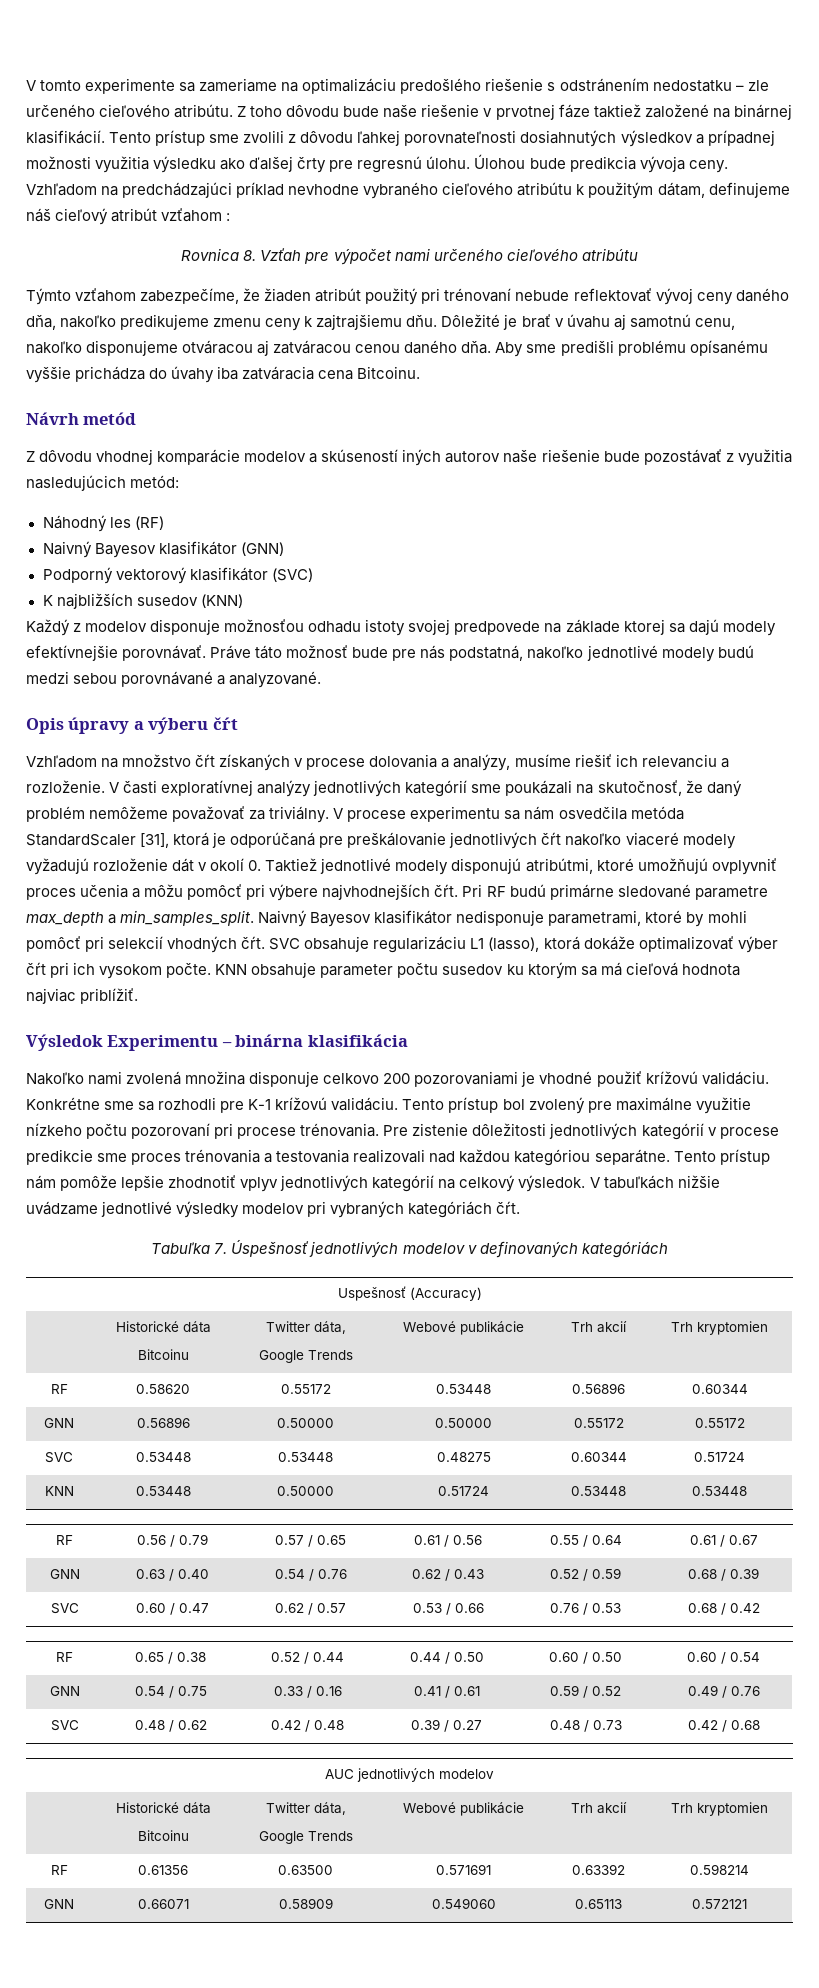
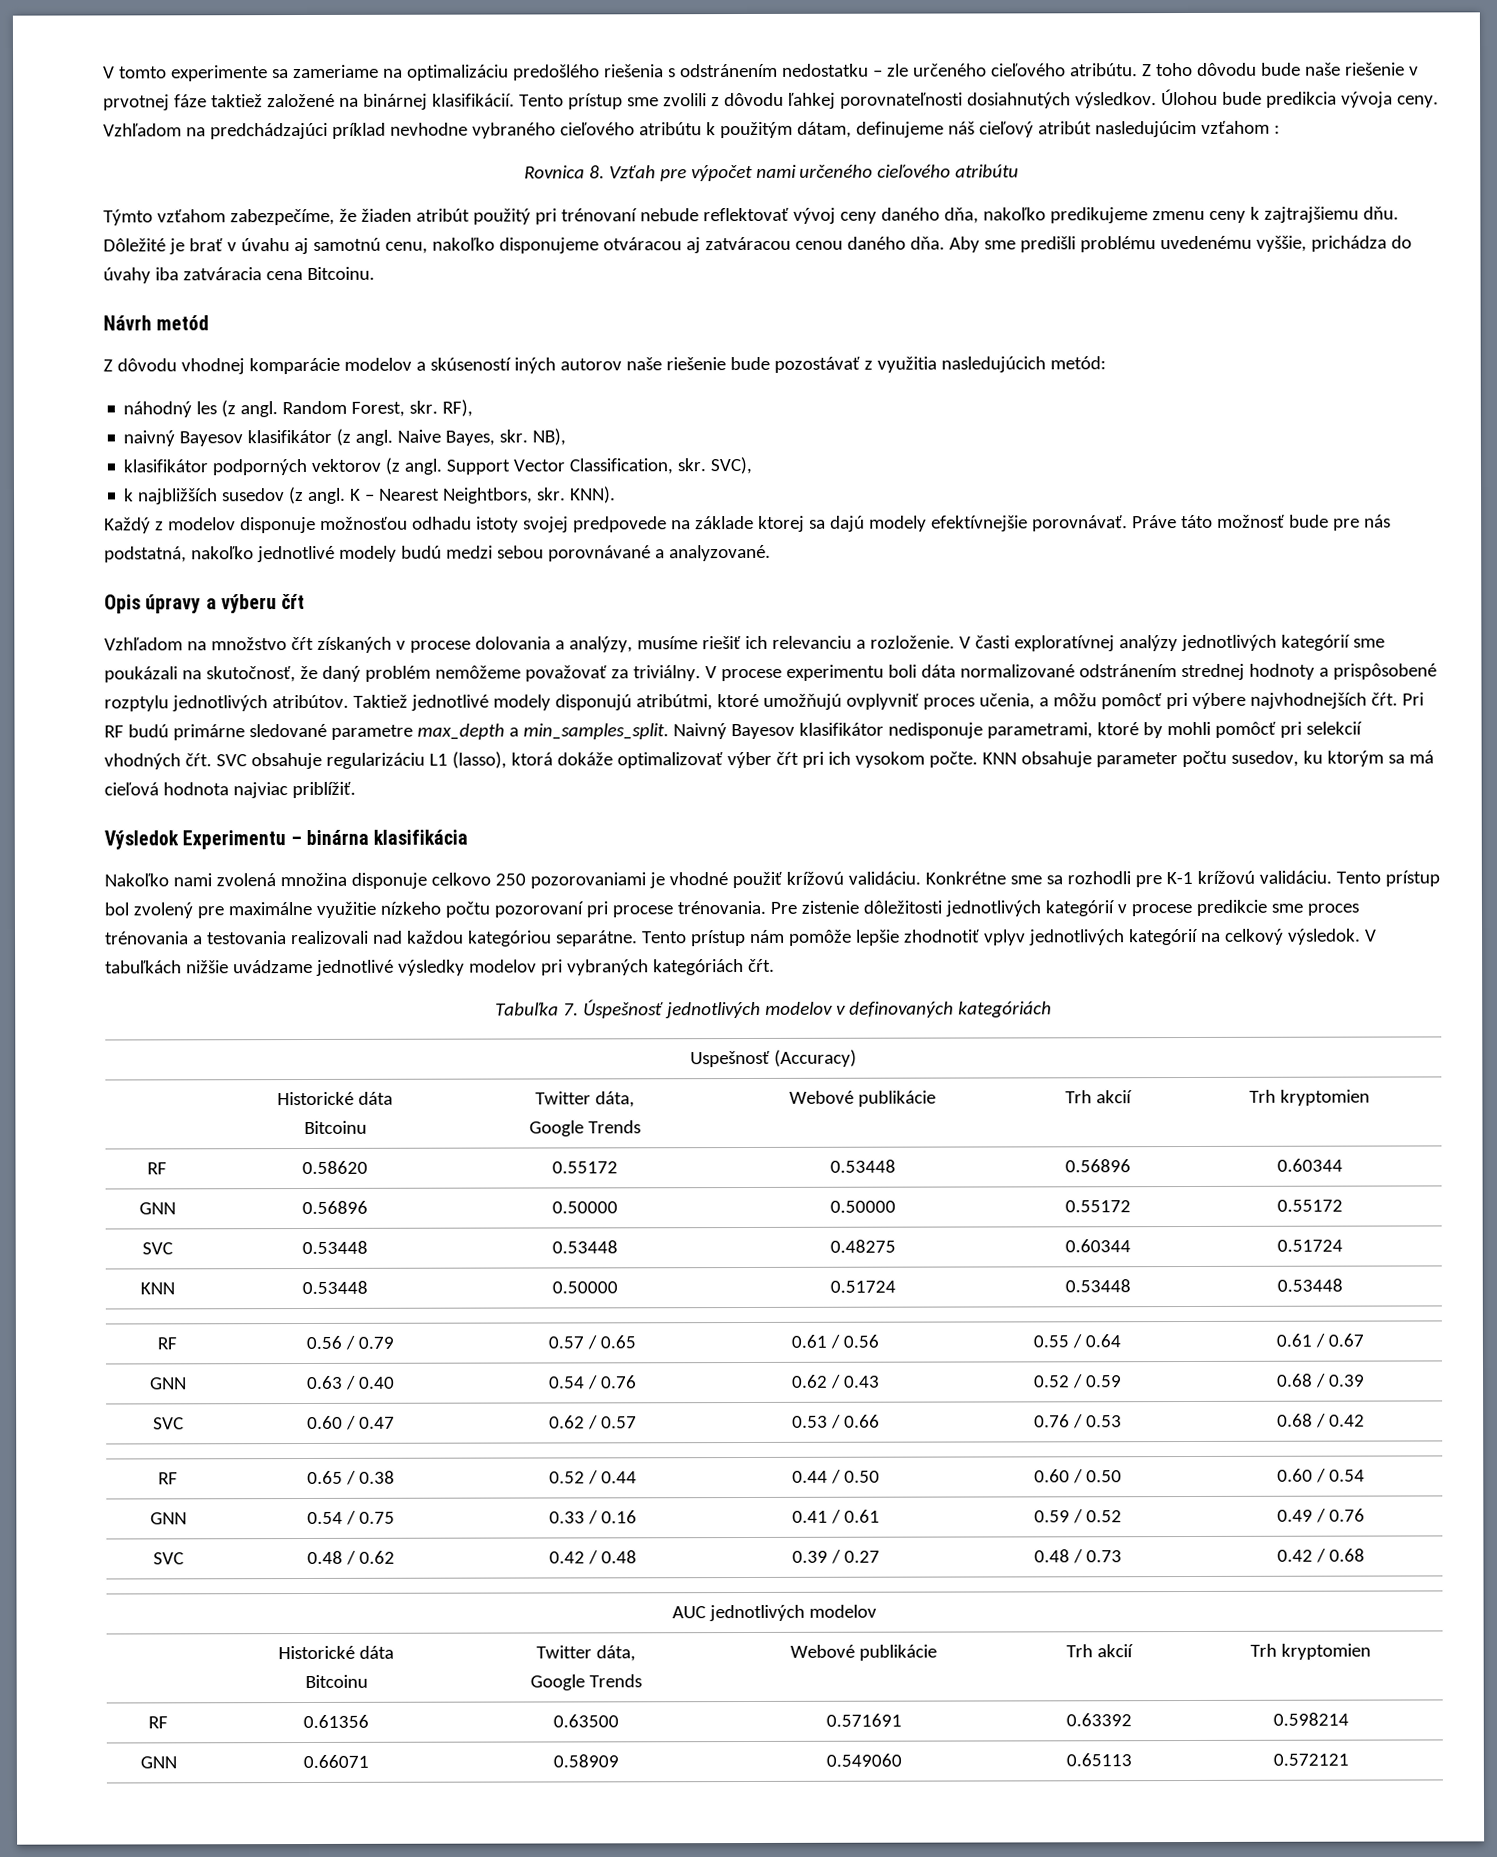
[485,78,544,91] riešenie -> [603,64,664,78] riešenia
[620,130,775,147] [26,156,471,173] výsledkov a prípadnej možnosti využitia výsledku ako ďalšej črty pre regresnú úlohu. -> [1074,92,1157,109] výsledkov.
(158, 215) none -> [1094,120,1197,138] nasledujúcim
[689,340,768,356] [26,366,71,383] opísanému vyššie -> [1159,235,1307,252] uvedenému vyššie,
[42,515,164,532] [42,541,284,558] [42,567,313,584] [42,593,243,609] Náhodný les (RF) // Naivný Bayesov klasifikátor (GNN) // Podporný vektorový klasifikátor (SVC) // K najbližších susedov (KNN) -> [123,399,474,418] [123,428,567,447] [123,456,753,476] [123,486,617,505] náhodný les (z angl. Random Forest, skr. RF), // naivný Bayesov klasifikátor (z angl. Naive Bayes, skr. NB), // klasifikátor podporných vektorov (z angl. Support Vector Classification, skr. SVC), // k najbližších susedov (z angl. K – Nearest Neightbors, skr. KNN).
[504,806,684,820] [26,832,736,849] [26,858,262,875] sa nám osvedčila metóda StandardScaler [31], ktorá je odporúčaná pre preškálovanie jednotlivých čŕt nakoľko viaceré modely vyžadujú rozloženie dát v okolí 0. -> [887,663,1437,681] [104,694,349,712] boli dáta normalizované odstránením strednej hodnoty a prispôsobené rozptylu jednotlivých atribútov.
[80,884,129,898] učenia -> [978,693,1035,710] učenia,
[442,964,504,975] susedov -> [1230,750,1299,767] susedov,
[383,1073,411,1084] 200 -> [494,873,526,886] 250

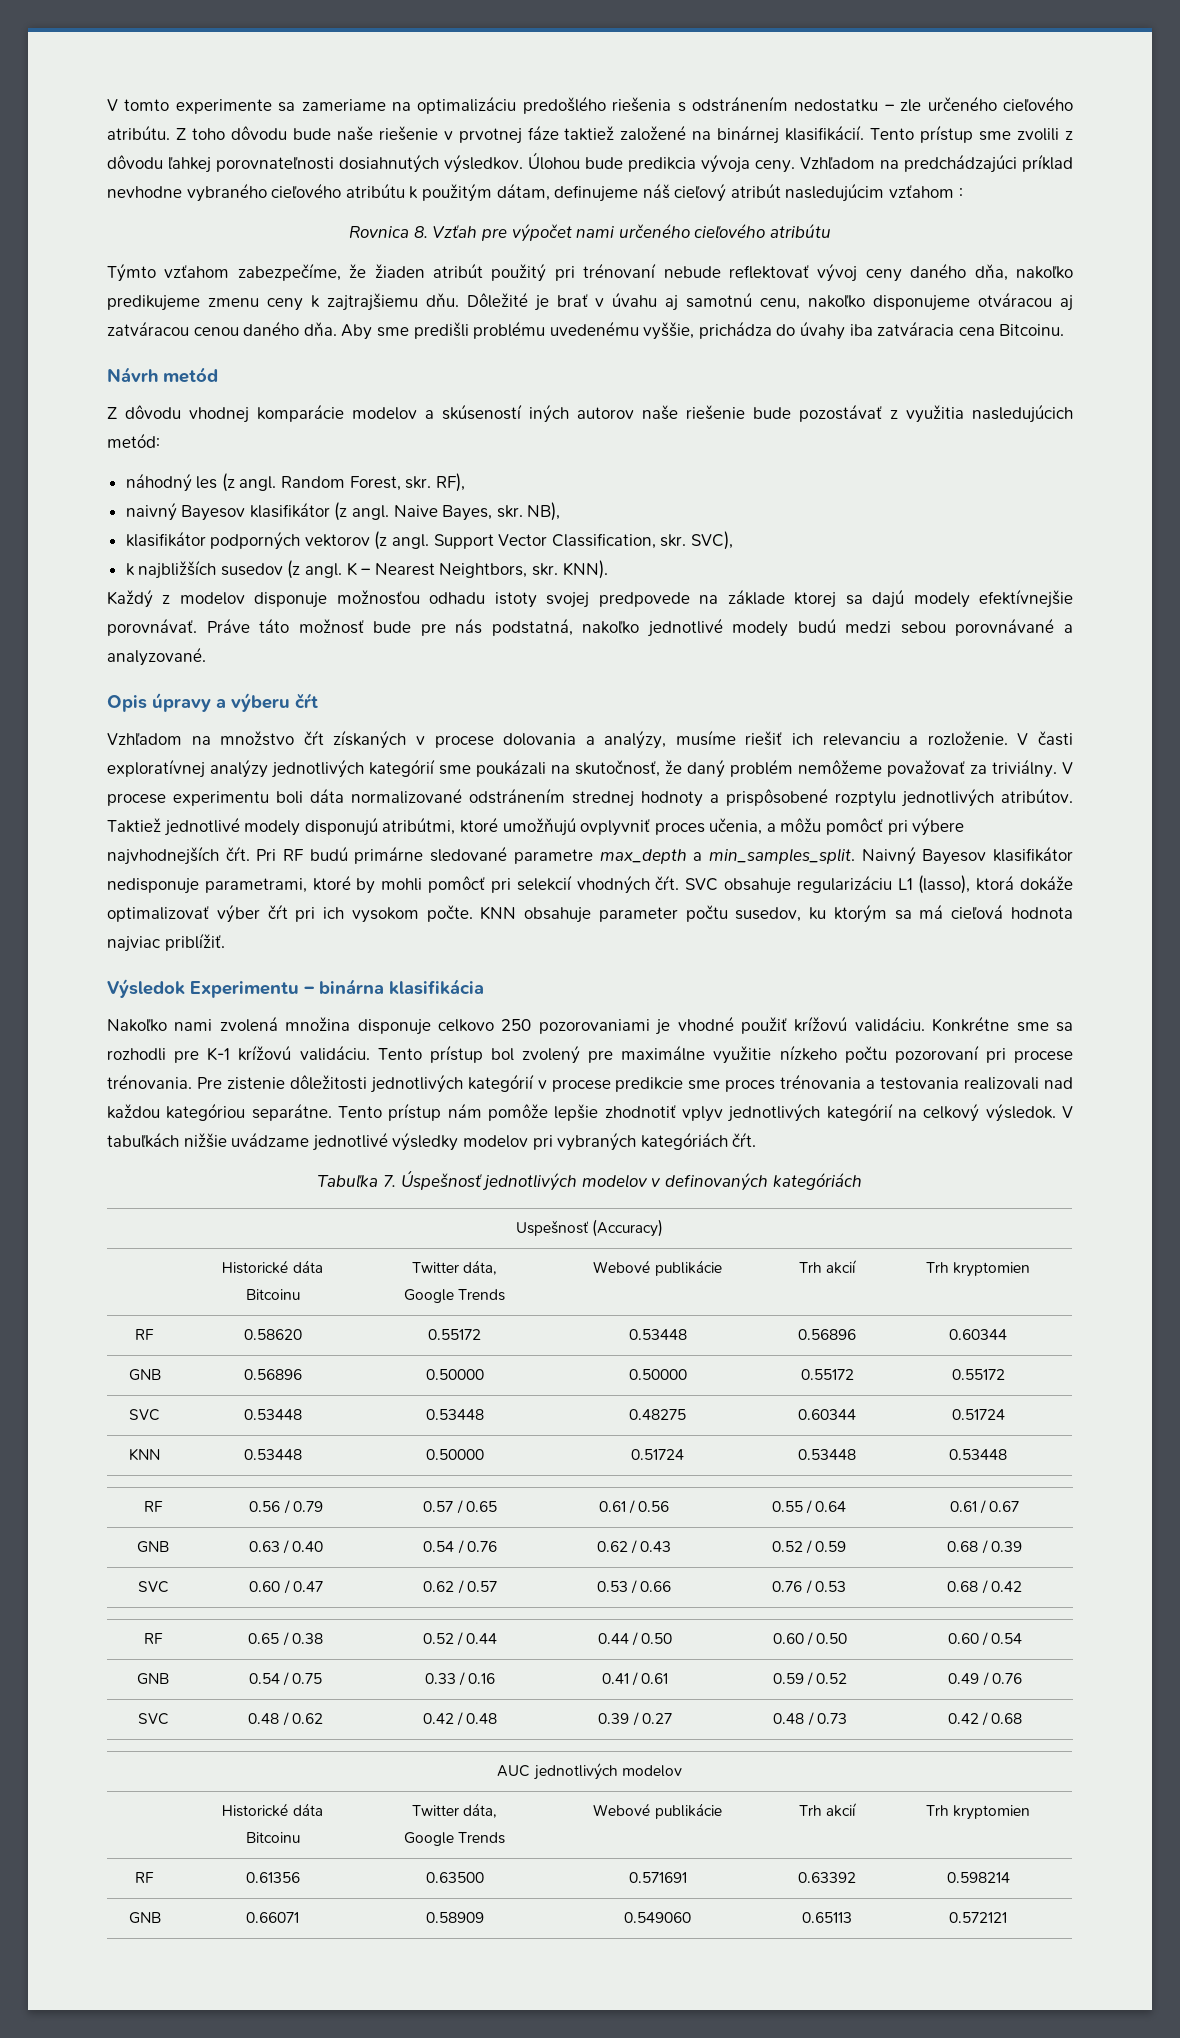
[138,1202,176,1215] GNN -> [128,1369,161,1381] GNB
[149,1377,187,1390] GNN -> [137,1541,169,1553] GNB
[149,1512,187,1525] GNN -> [137,1673,169,1685] GNB
[139,1756,177,1769] GNN -> [128,1912,161,1924] GNB

